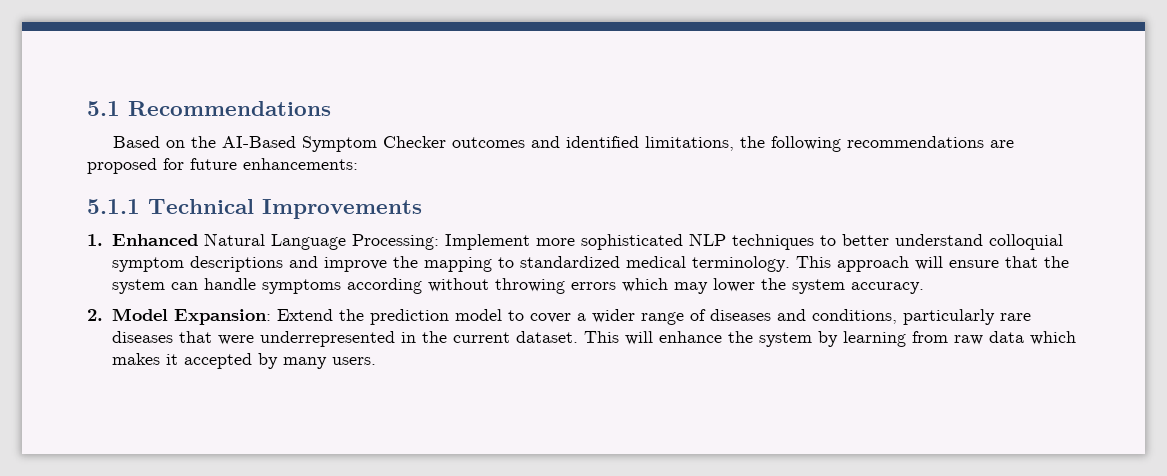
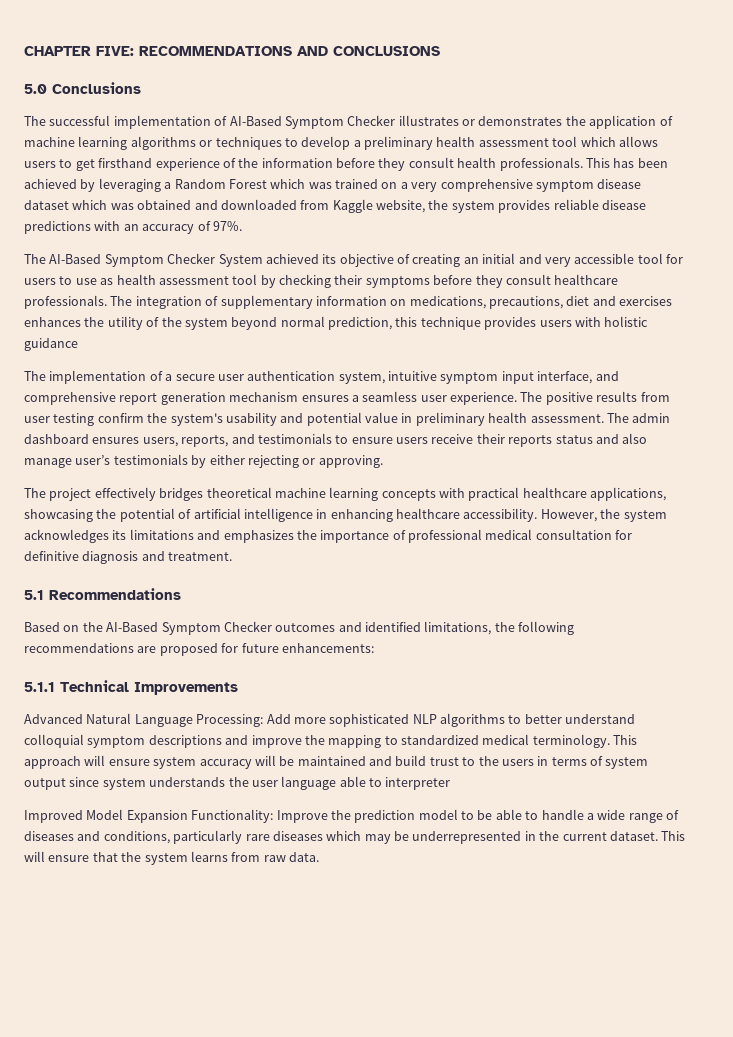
(87, 108) none -> [24,46,440,56] [24,82,141,94] [24,115,673,129] [24,136,658,150] [24,157,668,171] [24,178,642,192] [24,199,646,213] [24,221,242,234] [24,253,683,267] [24,274,619,288] [24,295,673,309] [24,316,649,330] [24,338,78,351] [24,370,619,384] [24,391,670,405] [24,412,671,426] [24,433,648,447] [24,454,383,468] [24,487,667,501] [24,508,667,522] [24,529,633,543] [24,551,233,564] CHAPTER FIVE: RECOMMENDATIONS AND CONCLUSIONS // 5.0 Conclusions // The successful implementation of AI-Based Symptom Checker illustrates or demonstrates the application of machine learning algorithms or techniques to develop a preliminary health assessment tool which allows users to get firsthand experience of the information before they consult health professionals. This has been achieved by leveraging a Random Forest which was trained on a very comprehensive symptom disease dataset which was obtained and downloaded from Kaggle website, the system provides reliable disease predictions with an accuracy of 97%. // The AI-Based Symptom Checker System achieved its objective of creating an initial and very accessible tool for users to use as health assessment tool by checking their symptoms before they consult healthcare professionals. The integration of supplementary information on medications, precautions, diet and exercises enhances the utility of the system beyond normal prediction, this technique provides users with holistic guidance // The implementation of a secure user authentication system, intuitive symptom input interface, and comprehensive report generation mechanism ensures a seamless user experience. The positive results from user testing confirm the system's usability and potential value in preliminary health assessment. The admin dashboard ensures users, reports, and testimonials to ensure users receive their reports status and also manage user’s testimonials by either rejecting or approving. // The project effectively bridges theoretical machine learning concepts with practical healthcare applications, showcasing the potential of artificial intelligence in enhancing healthcare accessibility. However, the system acknowledges its limitations and emphasizes the importance of professional medical consultation for definitive diagnosis and treatment. //
[87,234,198,246] 1. Enhanced -> [24,714,83,724] Advanced
[444,234,530,250] Implement -> [266,714,291,724] Add
[731,234,814,250] techniques -> [440,713,505,727] algorithms
[1004,256,1069,268] [111,278,924,294] [87,308,635,325] that the system can handle symptoms according without throwing errors which may lower the system accuracy. // 2. Model Expansion: Extend the prediction model to cover a wider -> [153,755,649,769] [24,776,451,790] [24,809,626,823] system accuracy will be maintained and build trust to the users in terms of system output since system understands the user language able to interpreter // Improved Model Expansion Functionality: Improve the prediction model to be able to handle a wide
[178,331,254,345] that were -> [326,831,409,844] which may be
[658,331,1076,347] [111,353,376,369] enhance the system by learning from raw data which makes it accepted by many users. -> [48,851,319,865] ensure that the system learns from raw data.

